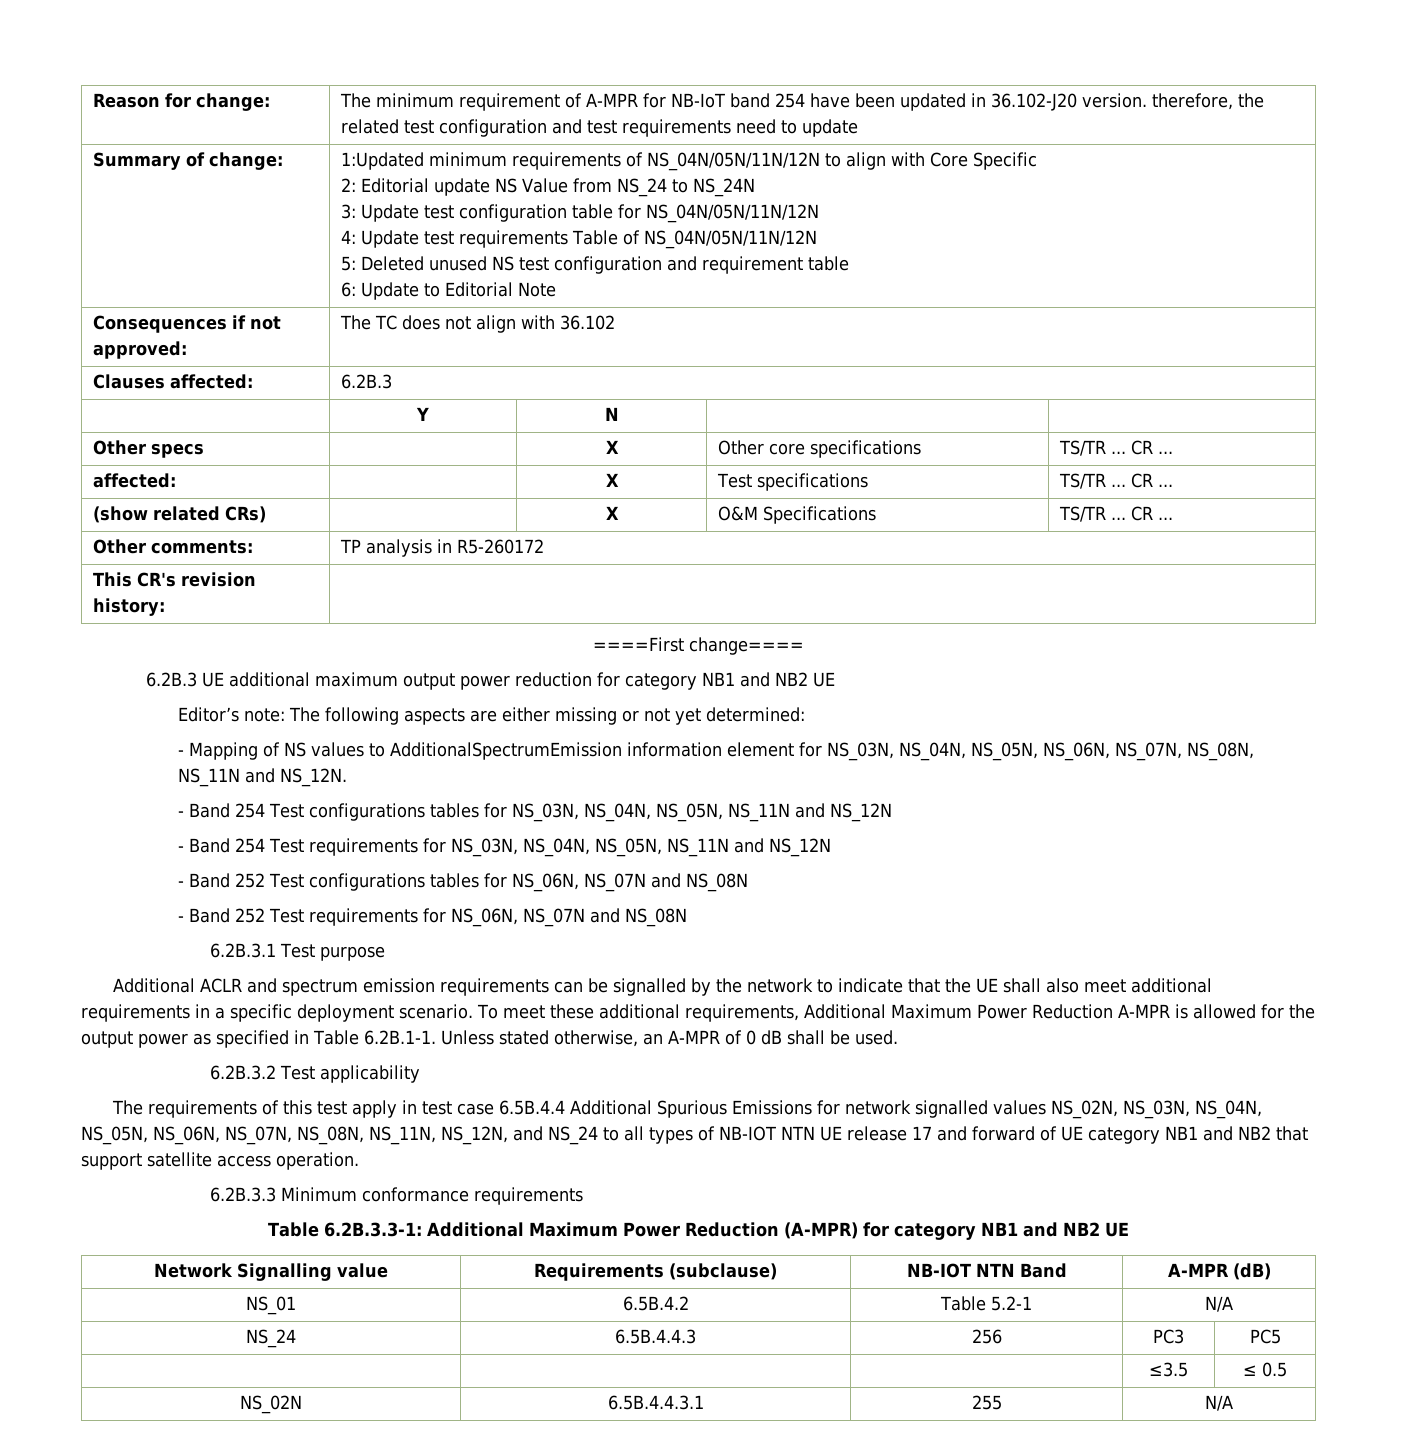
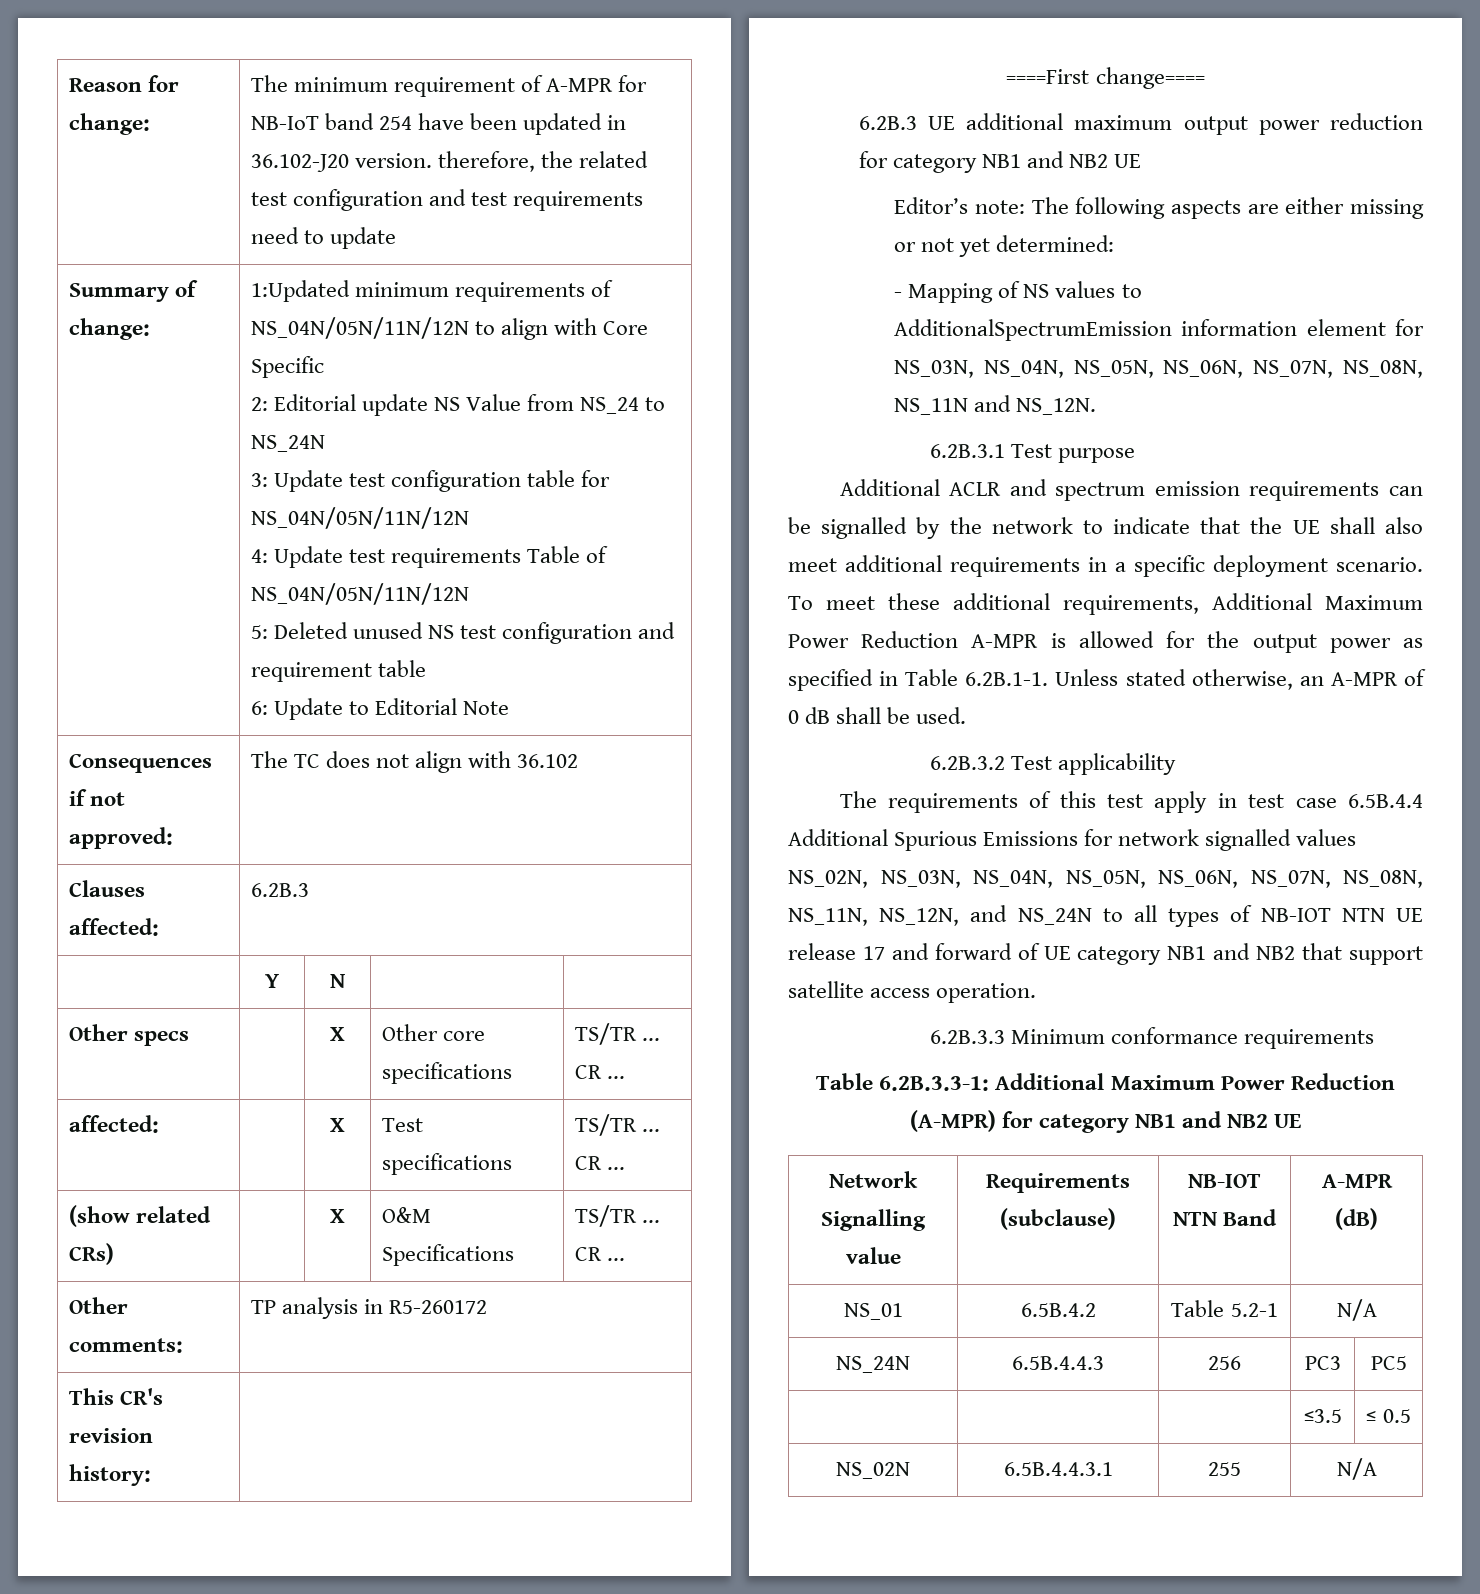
[177,803,892,822] [177,838,831,857] [177,873,748,892] [177,908,687,927] // - Band 254 Test configurations tables for NS_03N, NS_04N, NS_05N, NS_11N and NS_12N // - Band 254 Test requirements for NS_03N, NS_04N, NS_05N, NS_11N and NS_12N // - Band 252 Test configurations tables for NS_06N, NS_07N and NS_08N // - Band 252 Test requirements for NS_06N, NS_07N and NS_08N -> (1097, 406) none
[548,1126,598,1145] NS_24 -> [1017,908,1092,925] NS_24N
[246,1329,296,1348] NS_24 -> [836,1356,910,1373] NS_24N

